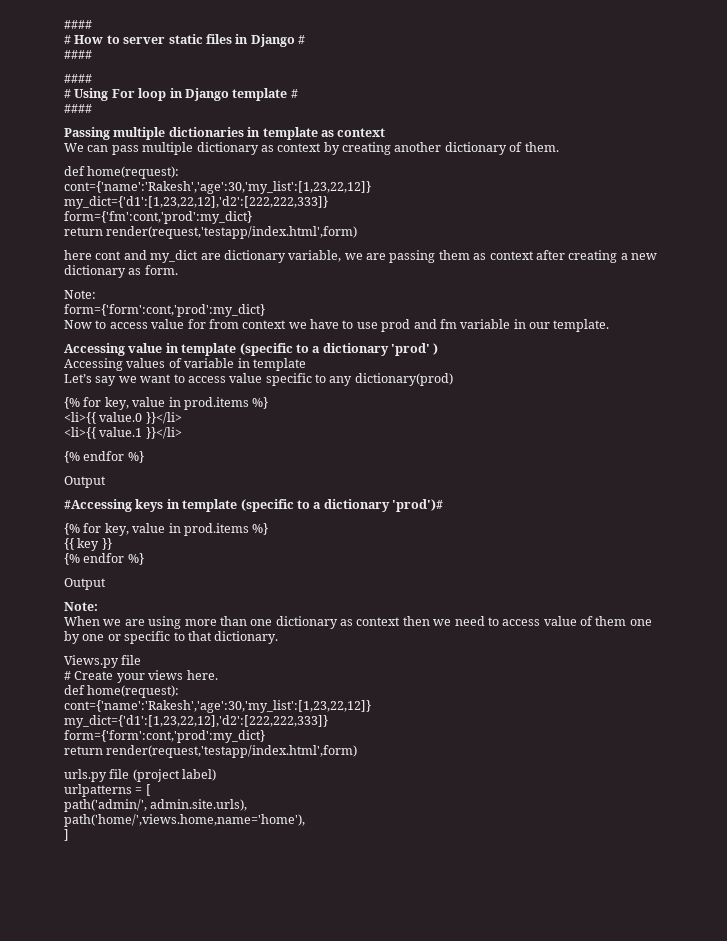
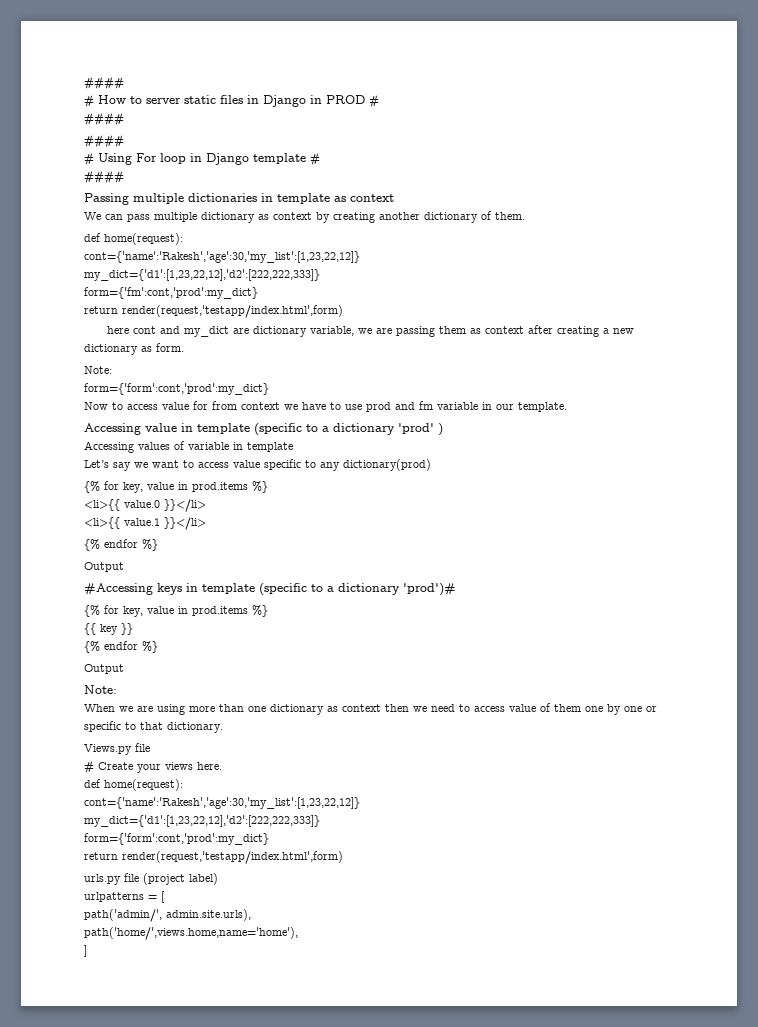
(295, 40) none -> [310,95,365,104] in PROD

